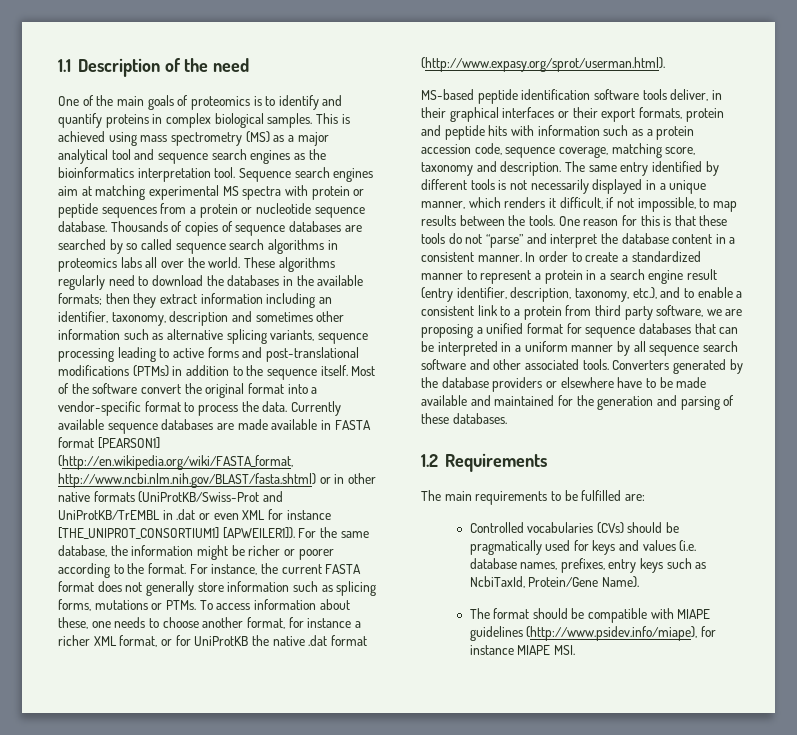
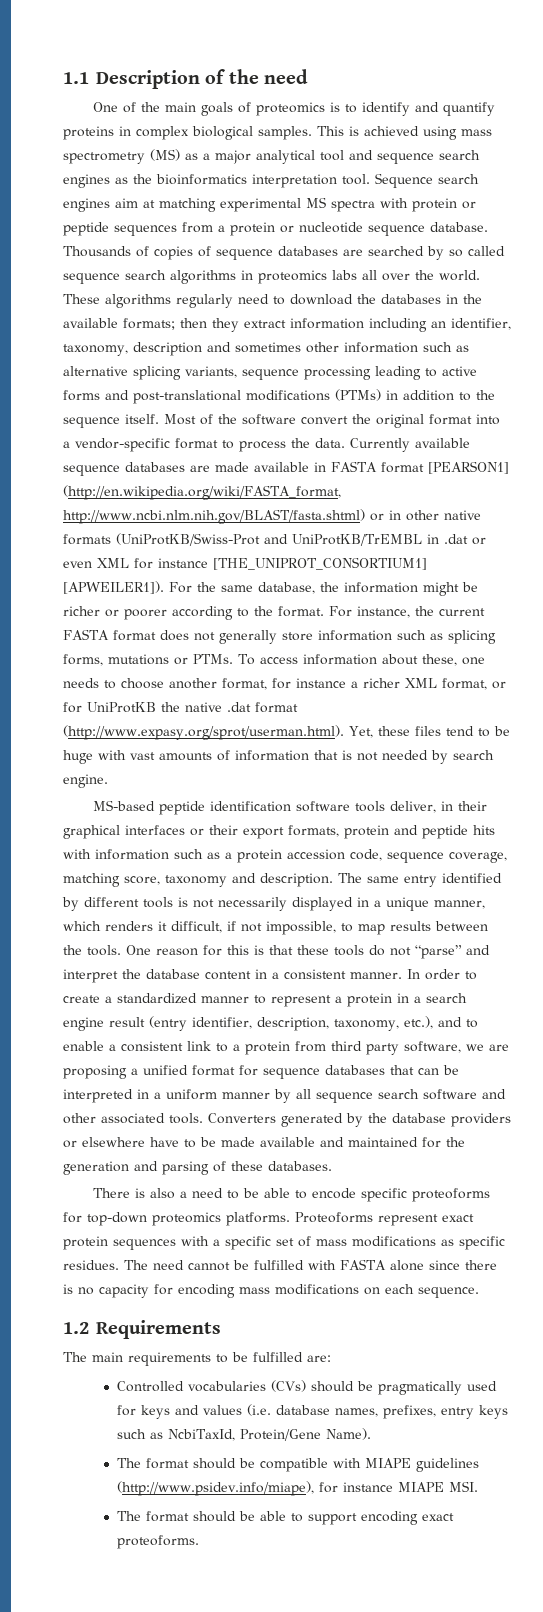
(665, 64) none -> [348,726,510,738] [63,750,494,764] [63,774,108,788] Yet, these files tend to be huge with vast amounts of information that is not needed by search engine.
(507, 418) none -> [92,1188,490,1202] [63,1212,474,1226] [63,1236,505,1250] [63,1259,497,1271] [63,1284,479,1298] // There is also a need to be able to encode specific proteoforms for top-down proteomics platforms. Proteoforms represent exact protein sequences with a specific set of mass modifications as specific residues. The need cannot be fulfilled with FASTA alone since there is no capacity for encoding mass modifications on each sequence.
(575, 650) none -> [116,1511,454,1525] [116,1535,199,1549] // The format should be able to support encoding exact proteoforms.

